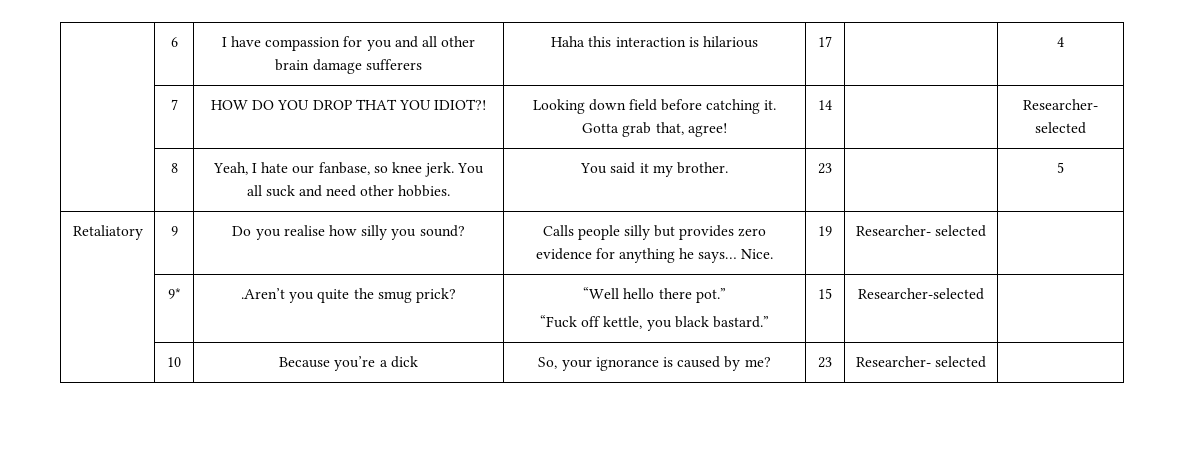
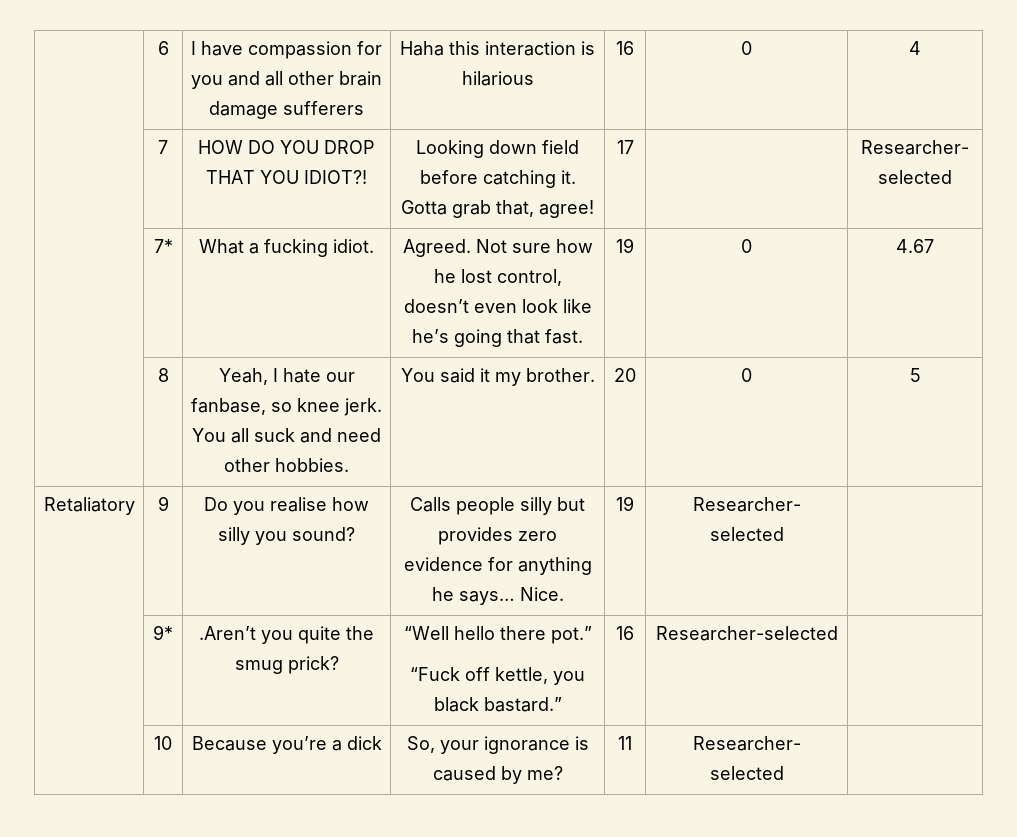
[818,36,832,47] 17 | -> [616,41,634,55] [741,41,752,55] 16 | 0
[818,100,832,110] [1023,99,1098,110] [1035,122,1086,134] 14 | | Researcher- selected -> [616,140,634,154] [861,140,969,155] [878,170,952,184] [153,239,173,253] [199,239,374,257] [402,239,593,257] [433,269,562,286] [403,299,592,313] [412,329,583,347] [616,238,634,253] [741,239,752,253] [896,239,934,253] 17 | | Researcher- selected // | 7* | What a fucking idiot. | Agreed. Not sure how he lost control, doesn’t even look like he’s going that fast. | 19 | 0 | 4.67
[818,163,832,174] 23 | -> [614,368,636,382] [741,368,752,382] 20 | 0
[818,288,832,299] 15 -> [616,626,634,640] 16
[818,357,832,368] 23 -> [618,736,632,750] 11

